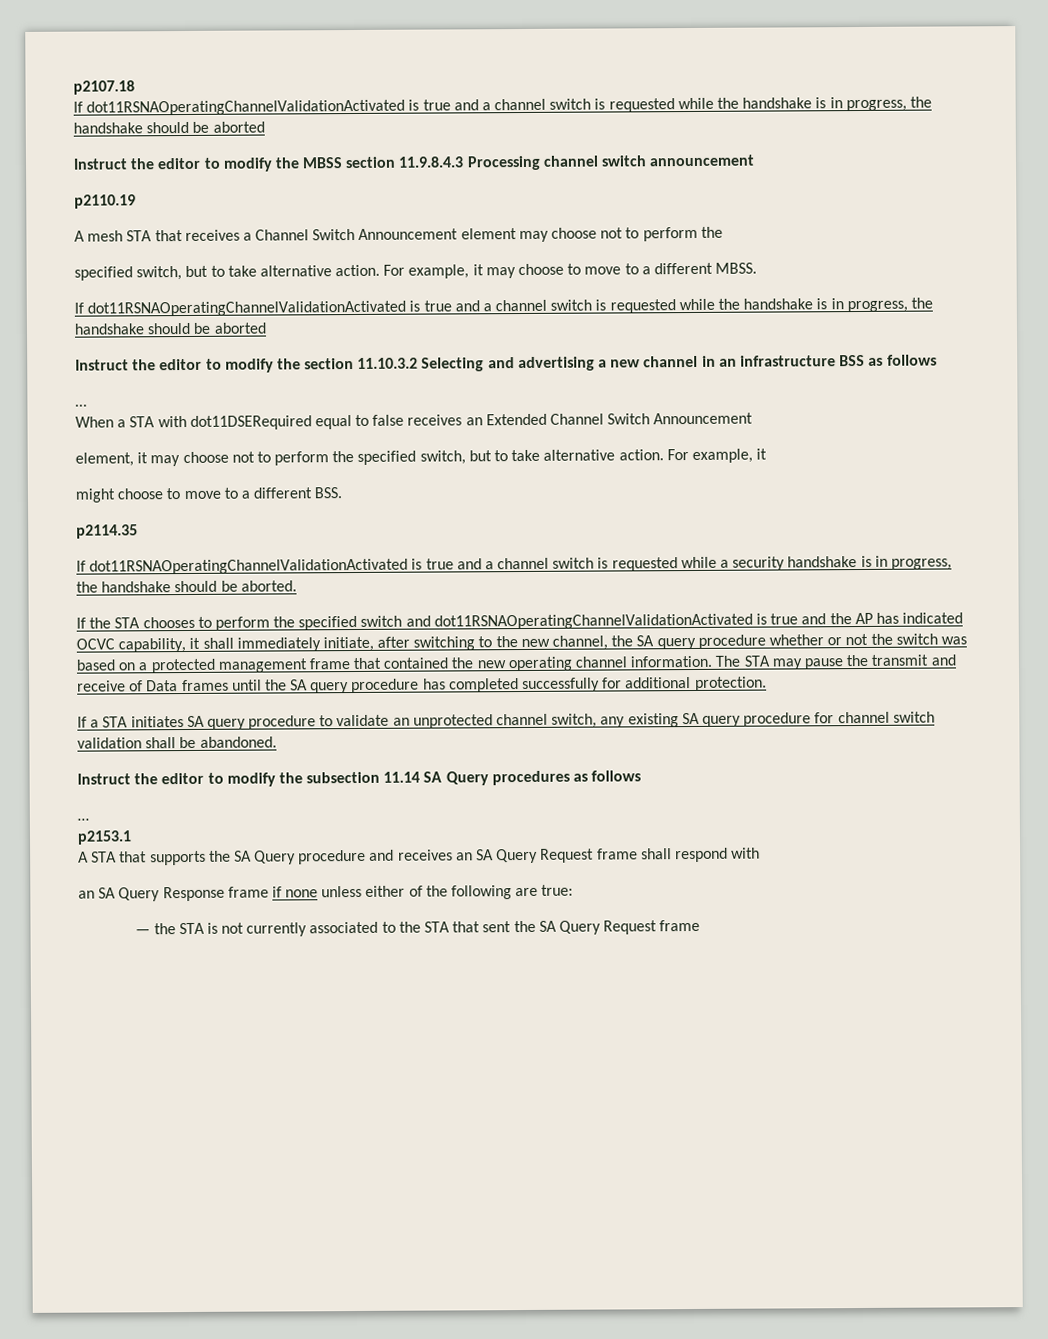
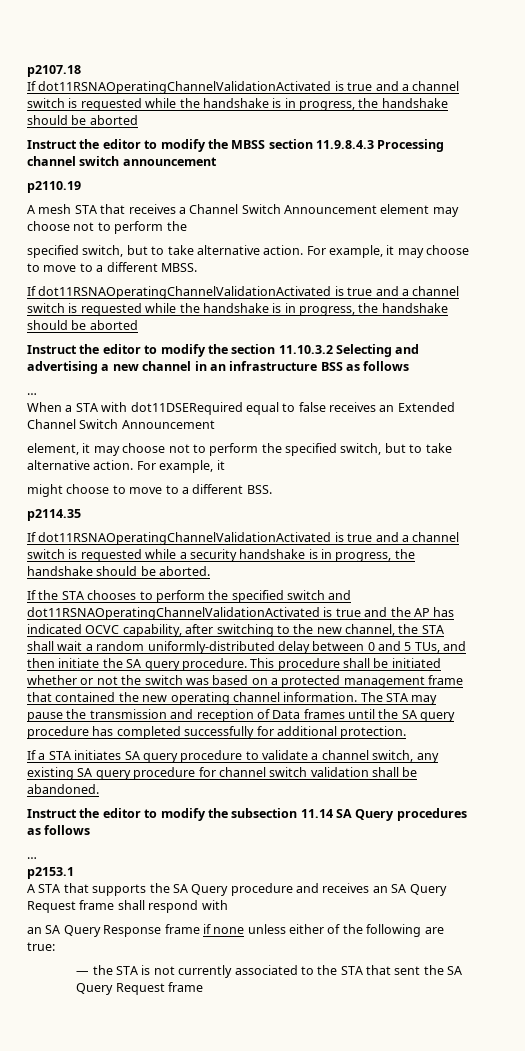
[189,636,374,652] it shall immediately initiate, -> (182, 630) none
[636,634,766,650] SA query procedure -> [421,625,444,634] [27,641,467,654] [27,658,441,671] STA shall wait a random uniformly-distributed delay between 0 and 5 TUs, and then initiate the SA query procedure. This procedure shall be initiated
[871,654,956,666] [77,680,126,692] transmit and receive -> [89,709,254,722] transmission and reception
[392,714,493,729] an unprotected -> [311,753,319,760] a

